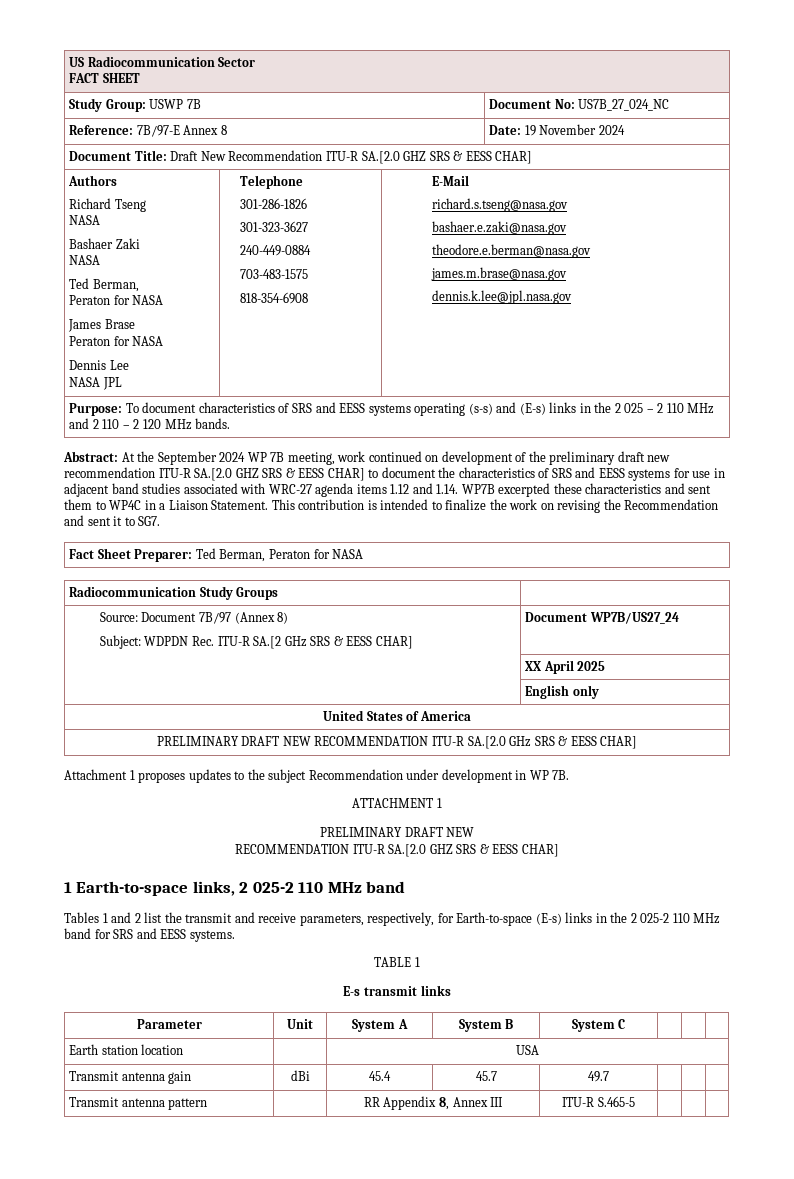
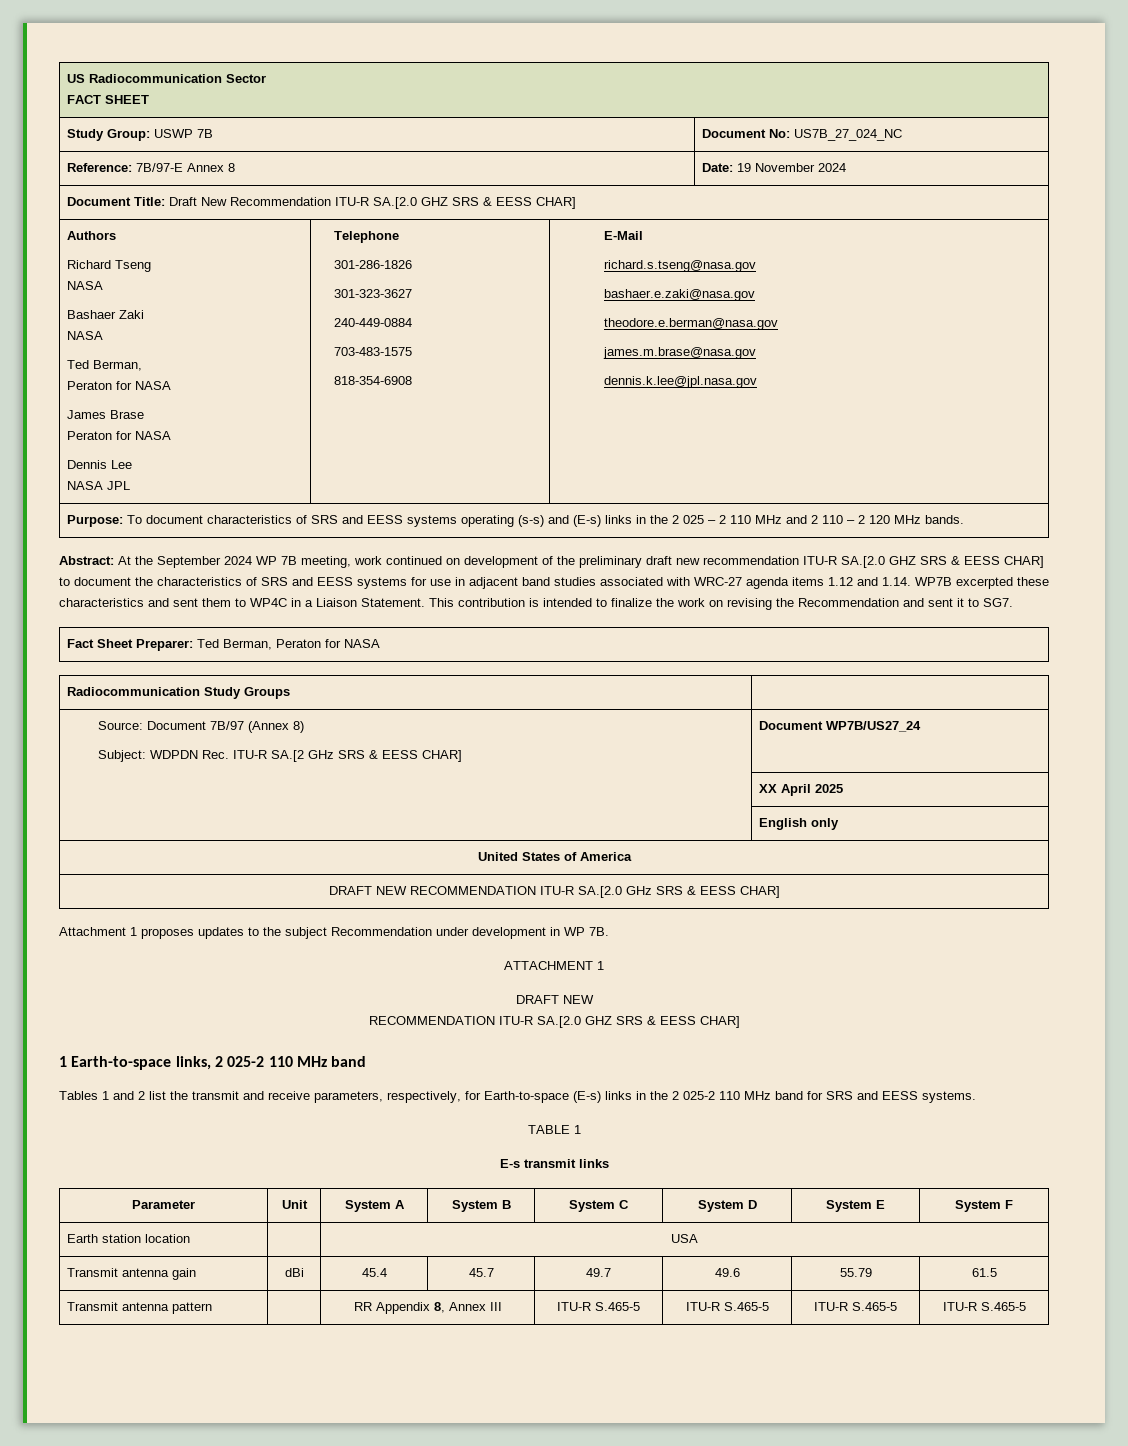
[156,736,239,746] PRELIMINARY -> (632, 856) none
[319,827,402,837] PRELIMINARY -> (604, 965) none
(626, 1024) | | -> [697,1200,757,1212] [826,1200,886,1212] [955,1200,1014,1212] System D | System E | System F
(609, 1076) | | -> [714,1268,740,1277] [839,1268,872,1277] [971,1268,997,1277] 49.6 | 55.79 | 61.5
(635, 1101) | | -> [685,1302,769,1311] [814,1302,897,1311] [942,1302,1026,1311] ITU-R S.465-5 | ITU-R S.465-5 | ITU-R S.465-5

